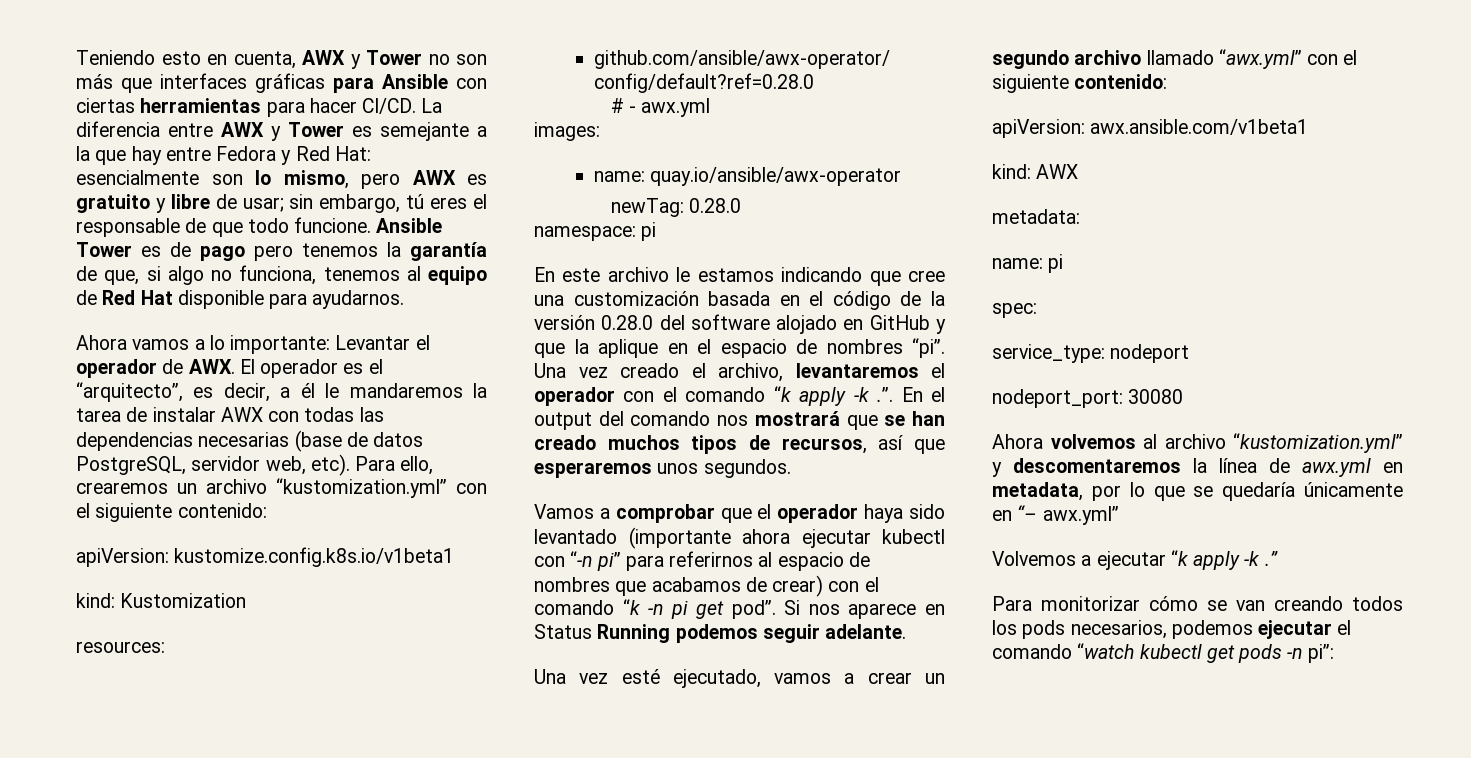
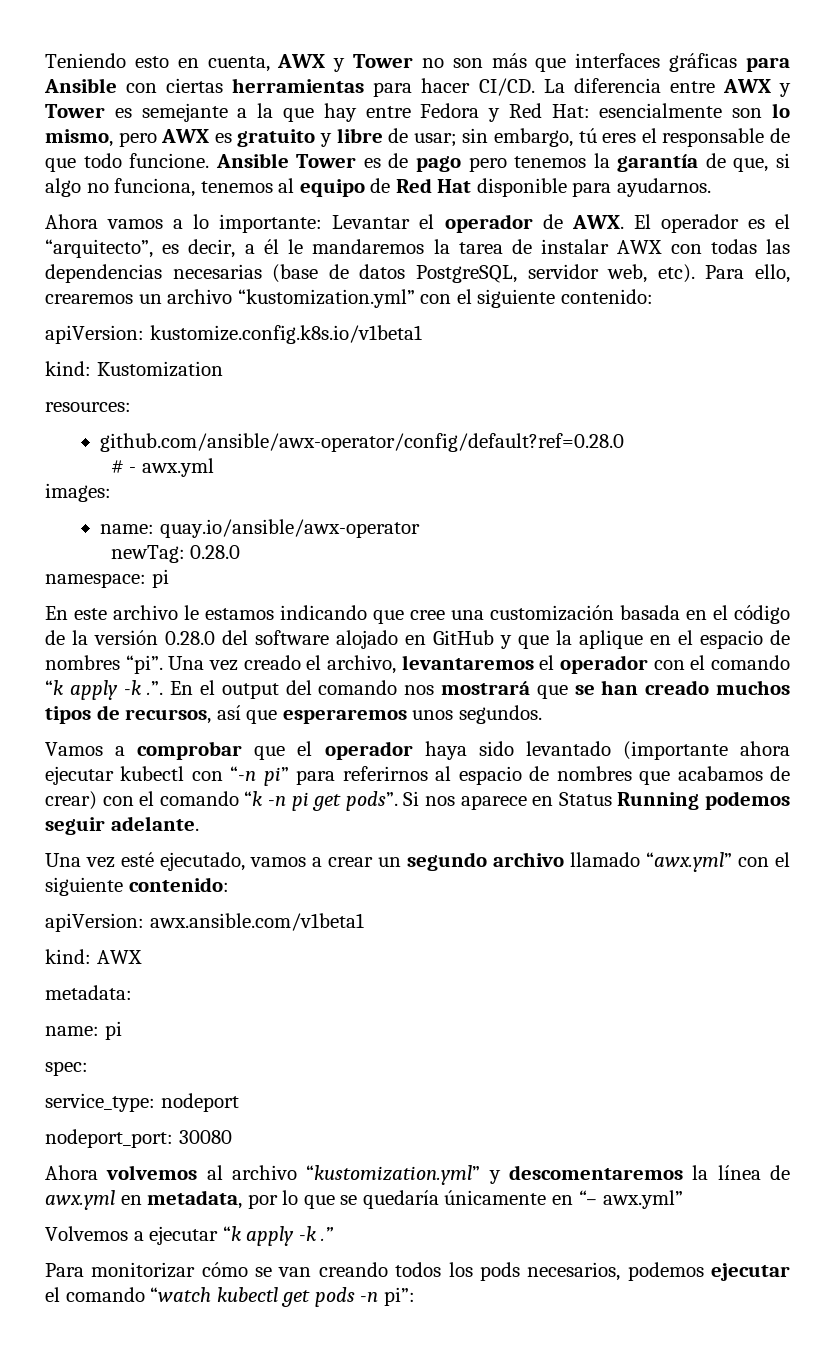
[731,600,776,619] pod”. -> [345,791,398,811] pods”.

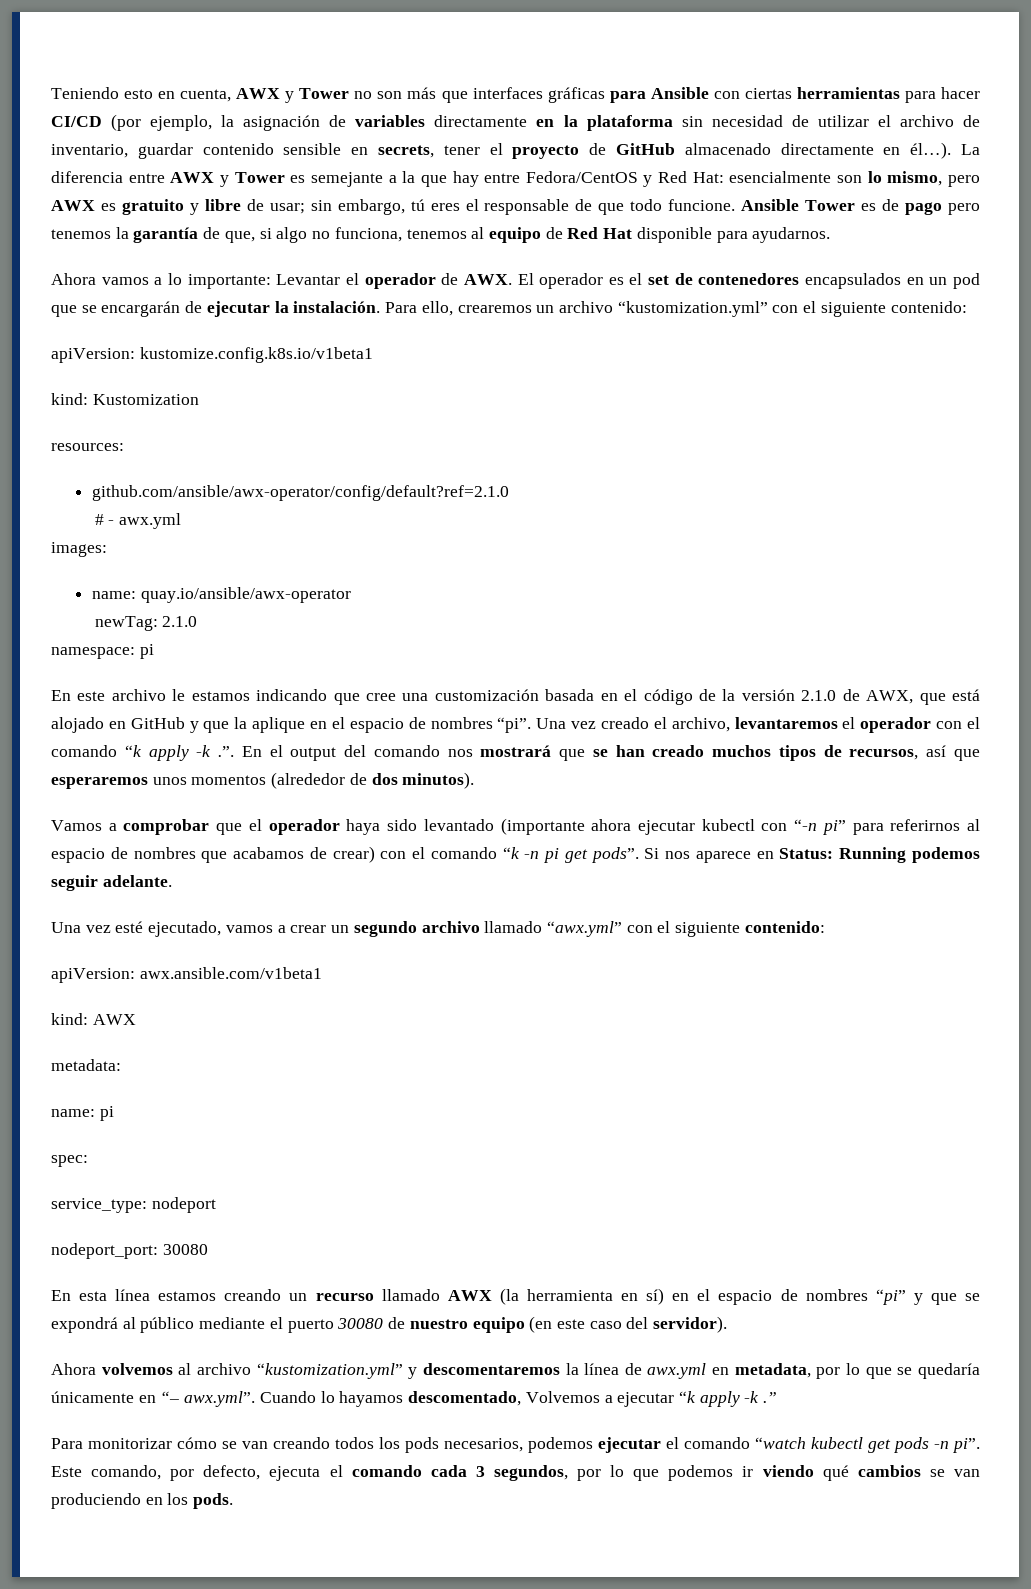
[478,78,535,96] CI/CD. -> [51,114,980,131] [51,142,952,159] CI/CD (por ejemplo, la asignación de variables directamente en la plataforma sin necesidad de utilizar el archivo de inventario, guardar contenido sensible en secrets, tener el proyecto de GitHub almacenado directamente en él…).
[420,103,480,118] Fedora -> [525,171,638,183] Fedora/CentOS
[45,239,790,258] [45,264,695,283] “arquitecto”, es decir, a él le mandaremos la tarea de instalar AWX con todas las dependencias necesarias (base de datos PostgreSQL, servidor web, etc). -> [648,273,980,289] [51,301,381,317] set de contenedores encapsulados en un pod que se encargarán de ejecutar la instalación.
[100,433,625,452] github.com/ansible/awx-operator/config/default?ref=0.28.0 -> [92,485,510,501] github.com/ansible/awx-operator/config/default?ref=2.1.0
[190,545,241,559] 0.28.0 -> [162,616,198,627] 2.1.0
[165,630,329,645] 0.28.0 del software -> [801,689,981,705] 2.1.0 de AWX, que está
[458,705,542,724] segundos. -> [191,772,475,789] momentos (alrededor de dos minutos).
[558,792,612,806] Status -> [779,848,834,859] Status:
(232, 1137) none -> [51,1288,980,1305] [51,1316,728,1333] // En esta línea estamos creando un recurso llamado AWX (la herramienta en sí) en el espacio de nombres “pi” y que se expondrá al público mediante el puerto 30080 de nuestro equipo (en este caso del servidor).
[602,1190,683,1209] awx.yml” // -> [184,1391,522,1407] awx.yml”. Cuando lo hayamos descomentado,
[383,1287,415,1306] pi”: -> [952,1438,980,1453] [51,1465,981,1481] [51,1493,234,1509] pi”. Este comando, por defecto, ejecuta el comando cada 3 segundos, por lo que podemos ir viendo qué cambios se van produciendo en los pods.

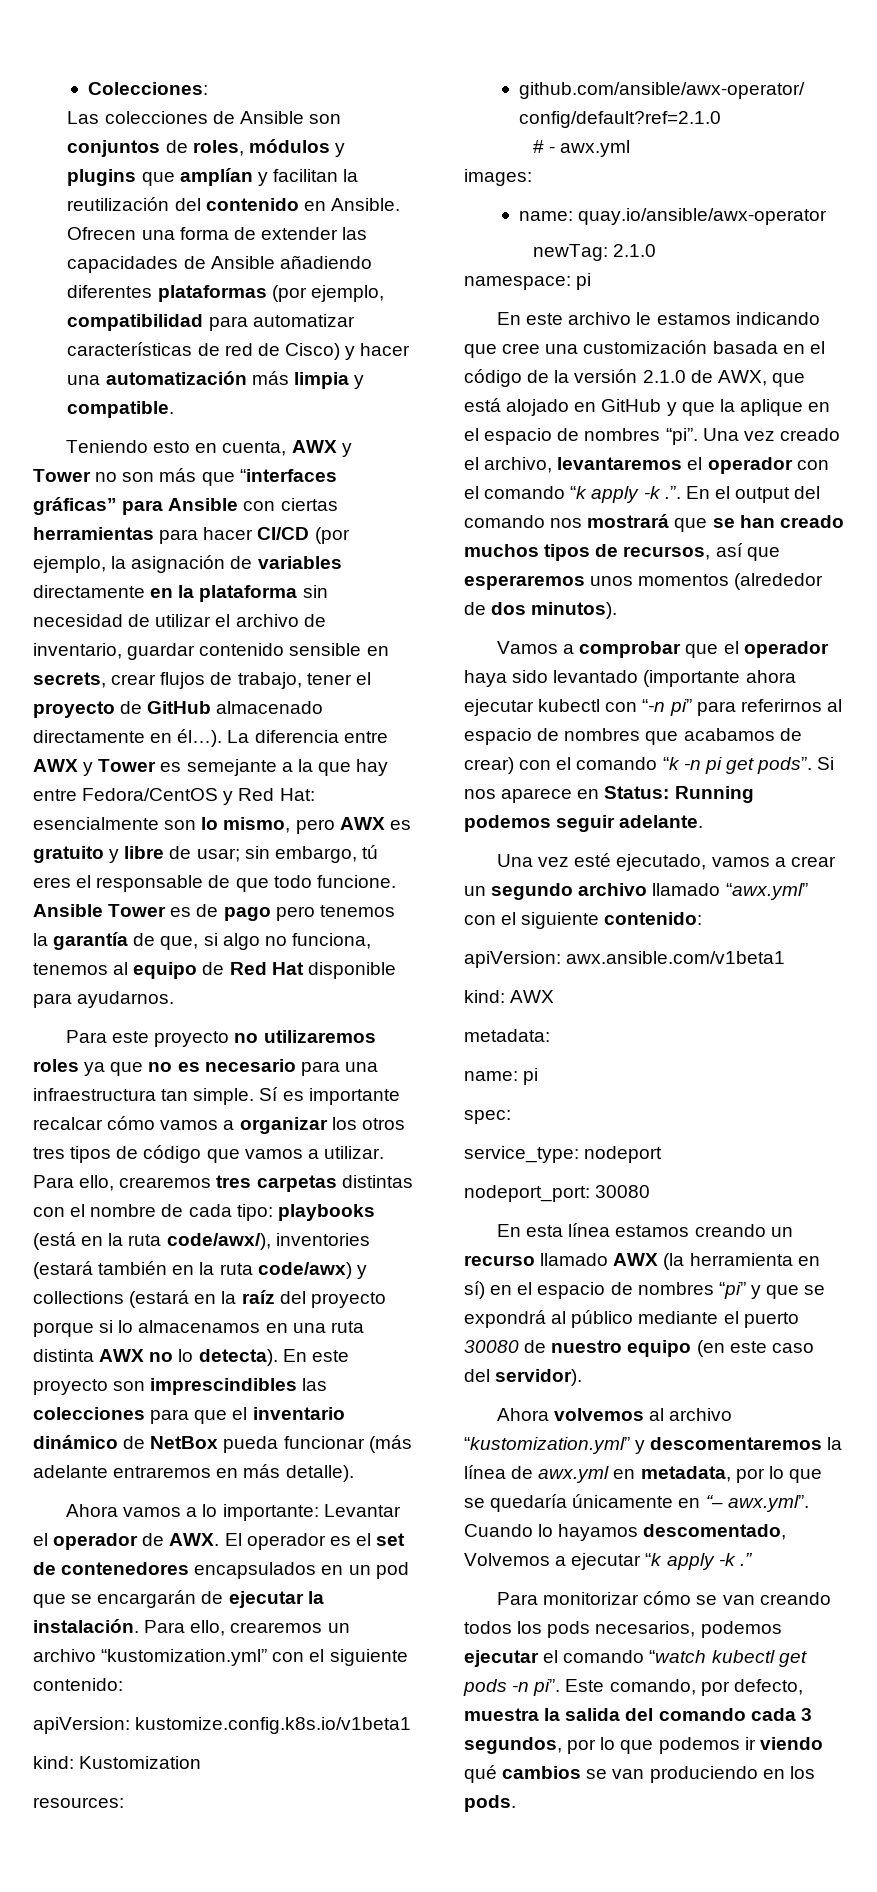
(51, 93) none -> [88,82,209,95] [67,111,341,124] [67,139,345,157] [67,168,359,186] [67,197,400,211] [67,227,368,240] [67,255,372,273] [67,285,384,302] [67,314,355,331] [67,342,411,360] [67,371,364,389] [67,401,175,418] Colecciones: // Las colecciones de Ansible son conjuntos de roles, módulos y plugins que amplían y facilitan la reutilización del contenido en Ansible. Ofrecen una forma de extender las capacidades de Ansible añadiendo diferentes plataformas (por ejemplo, compatibilidad para automatizar características de red de Cisco) y hacer una automatización más limpia y compatible. //
[472,87,605,103] interfaces gráficas -> [239,469,337,482] [33,497,117,515] “interfaces gráficas”
(435, 151) none -> [111,672,302,689] crear flujos de trabajo,
(831, 235) none -> [66,1030,376,1047] [33,1059,378,1076] [33,1087,400,1105] [33,1116,405,1134] [33,1145,384,1163] [33,1175,413,1192] [33,1204,375,1221] [33,1232,370,1250] [33,1261,367,1279] [33,1290,386,1308] [33,1320,364,1337] [33,1349,349,1366] [33,1378,328,1395] [33,1407,345,1424] [33,1435,412,1453] [33,1464,354,1482] // Para este proyecto no utilizaremos roles ya que no es necesario para una infraestructura tan simple. Sí es importante recalcar cómo vamos a organizar los otros tres tipos de código que vamos a utilizar. Para ello, crearemos tres carpetas distintas con el nombre de cada tipo: playbooks (está en la ruta code/awx/), inventories (estará también en la ruta code/awx) y collections (estará en la raíz del proyecto porque si lo almacenamos en una ruta distinta AWX no lo detecta). En este proyecto son imprescindibles las colecciones para que el inventario dinámico de NetBox pueda funcionar (más adelante entraremos en más detalle).
[269,1465,343,1481] ejecuta el -> [464,1708,654,1721] muestra la salida del

